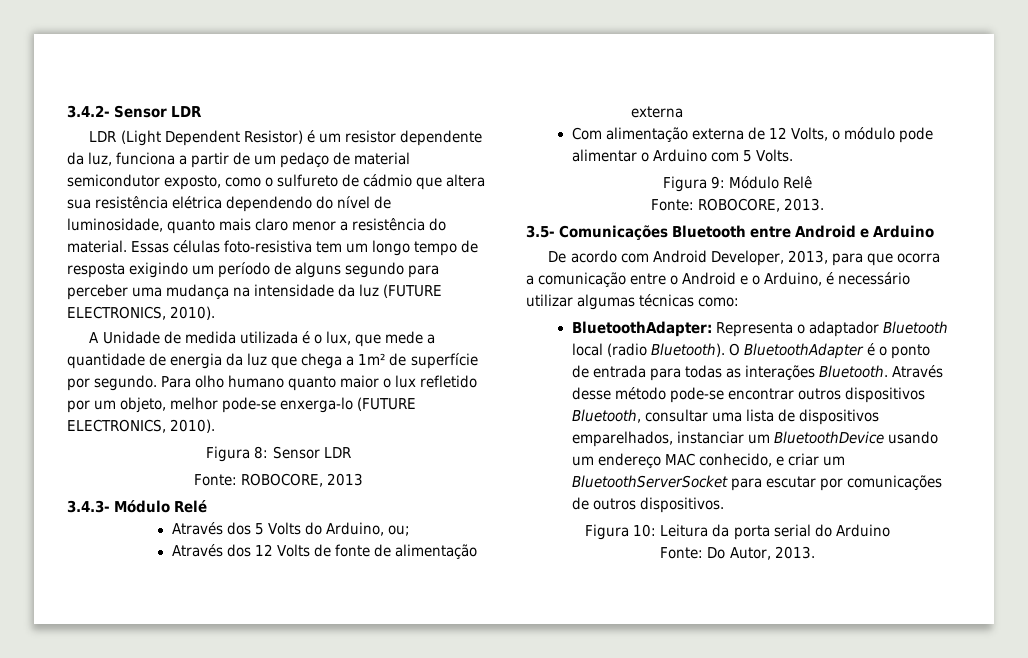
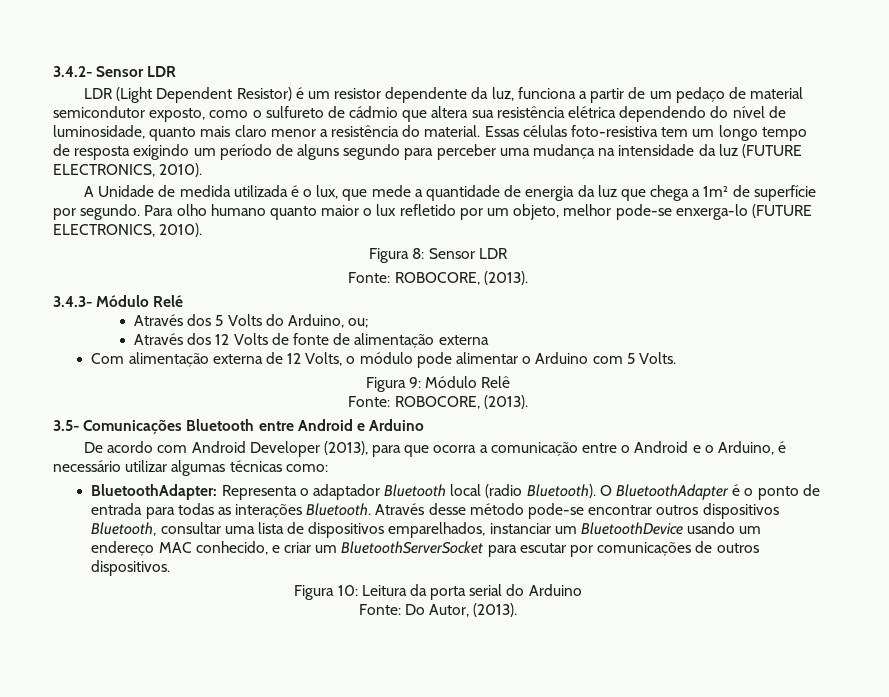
[327,473,364,486] 2013 -> [483,271,528,285] (2013).
[784,198,825,211] 2013. -> [483,395,528,409] (2013).
[710,250,828,266] Developer, 2013, -> [249,441,368,457] Developer (2013),
[774,546,815,559] 2013. -> [473,603,518,617] (2013).

